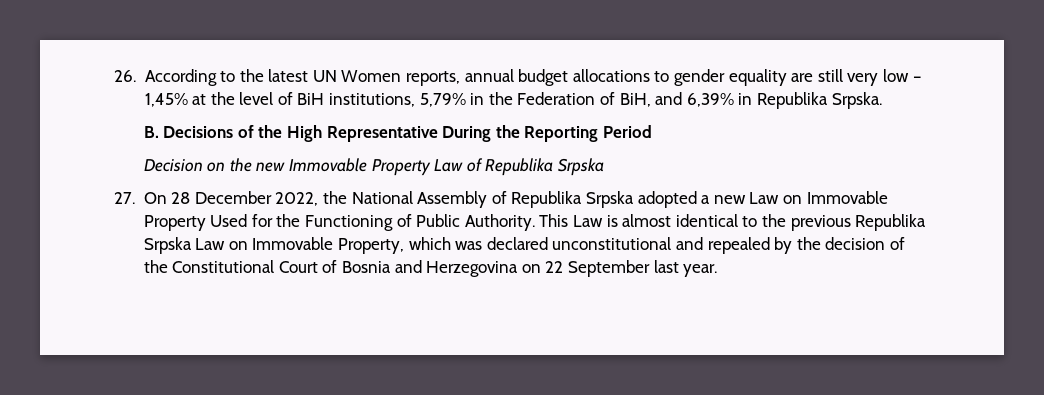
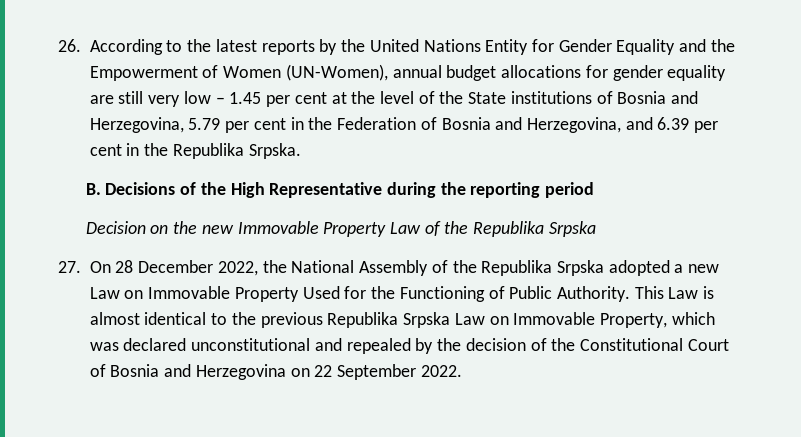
[312,70,461,86] UN Women reports, -> [261,39,735,55] [89,64,388,81] reports by the United Nations Entity for Gender Equality and the Empowerment of Women (UN-Women),
[654,71,670,82] to -> [585,65,608,78] for
[144,93,188,107] 1,45% -> [229,92,327,107] 1.45 per cent
[297,92,753,107] BiH institutions, 5,79% in the Federation of BiH, and 6,39% in -> [439,91,699,104] [89,117,719,133] [89,143,169,156] the State institutions of Bosnia and Herzegovina, 5.79 per cent in the Federation of Bosnia and Herzegovina, and 6.39 per cent in the
[442,125,653,142] During the Reporting Period -> [386,182,595,198] during the reporting period
(483, 165) none -> [444,221,469,234] the
(507, 197) none -> [452,260,477,273] the
[653,260,718,277] last year. -> [420,365,462,377] 2022.

